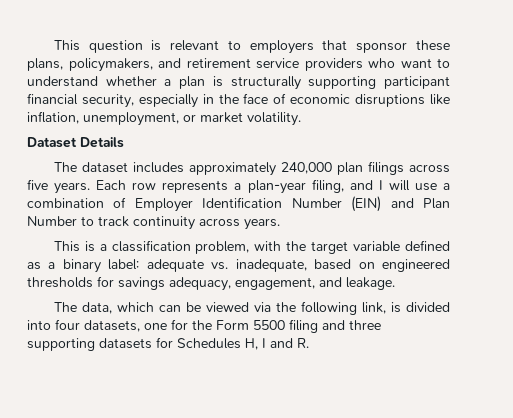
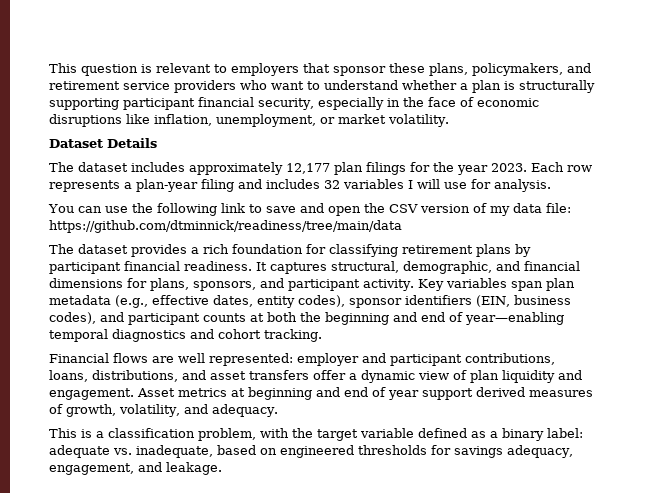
[280,162,332,174] 240,000 -> [286,163,330,174] 12,177
[409,164,450,173] [27,179,91,194] across five years. -> [410,162,527,175] for the year 2023.
[311,179,450,193] [27,196,451,212] [27,216,280,230] filing, and I will use a combination of Employer Identification Number (EIN) and Plan Number to track continuity across years. -> [201,179,551,192] [48,203,571,216] [49,220,402,233] [49,244,531,257] [49,261,580,274] [49,278,575,291] [49,295,571,308] [49,312,564,325] [49,329,322,342] [49,353,555,366] [49,370,582,383] [49,387,593,400] [49,404,278,417] filing and includes 32 variables I will use for analysis. // You can use the following link to save and open the CSV version of my data file: https://github.com/dtminnick/readiness/tree/main/data // The dataset provides a rich foundation for classifying retirement plans by participant financial readiness. It captures structural, demographic, and financial dimensions for plans, sponsors, and participant activity. Key variables span plan metadata (e.g., effective dates, entity codes), sponsor identifiers (EIN, business codes), and participant counts at both the beginning and end of year—enabling temporal diagnostics and cohort tracking. // Financial flows are well represented: employer and participant contributions, loans, distributions, and asset transfers offer a dynamic view of plan liquidity and engagement. Asset metrics at beginning and end of year support derived measures of growth, volatility, and adequacy.
[53,301,451,315] [27,319,381,333] [27,337,309,351] // The data, which can be viewed via the following link, is divided into four datasets, one for the Form 5500 filing and three supporting datasets for Schedules H, I and R. -> (222, 468) none

